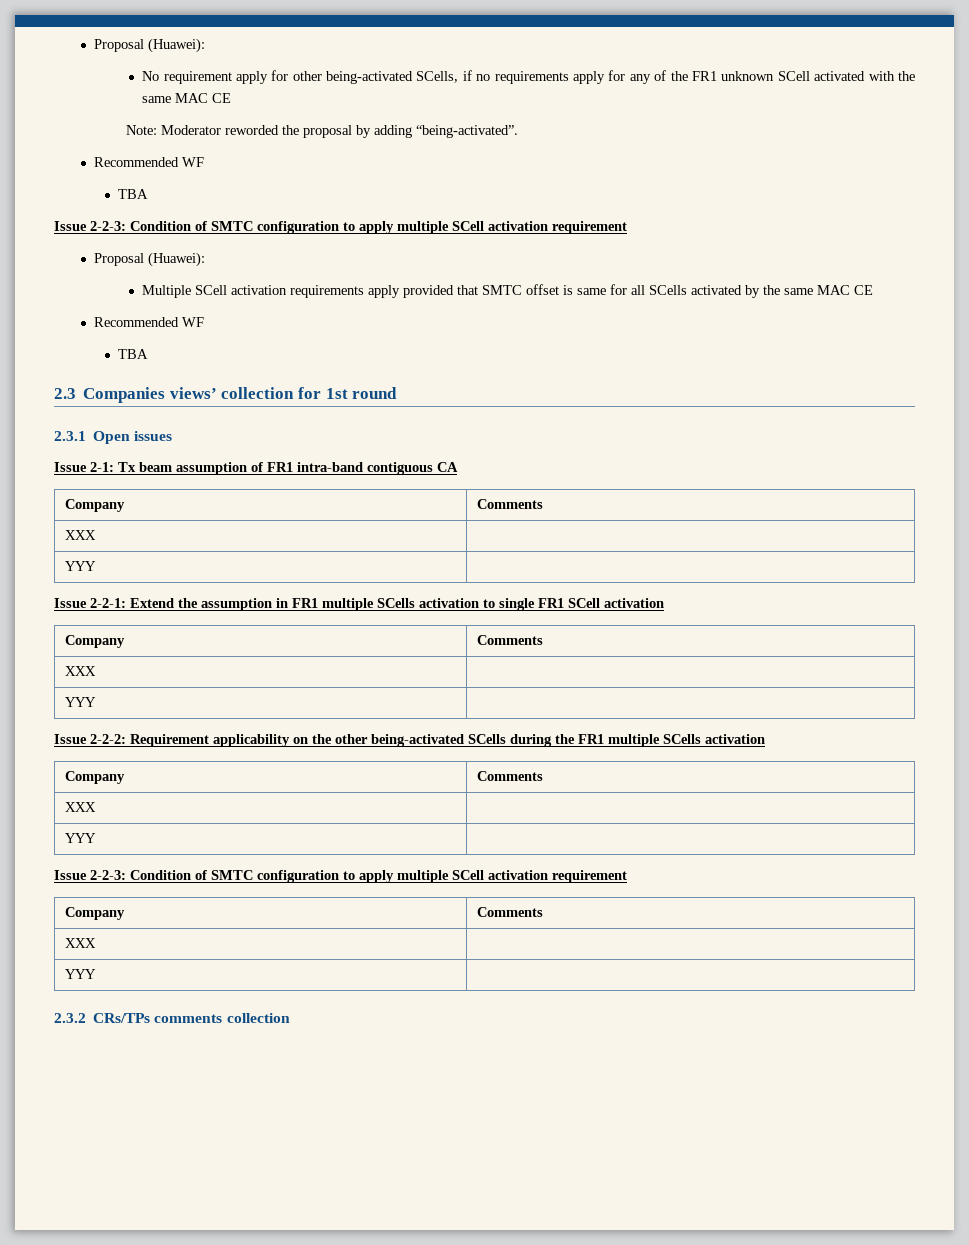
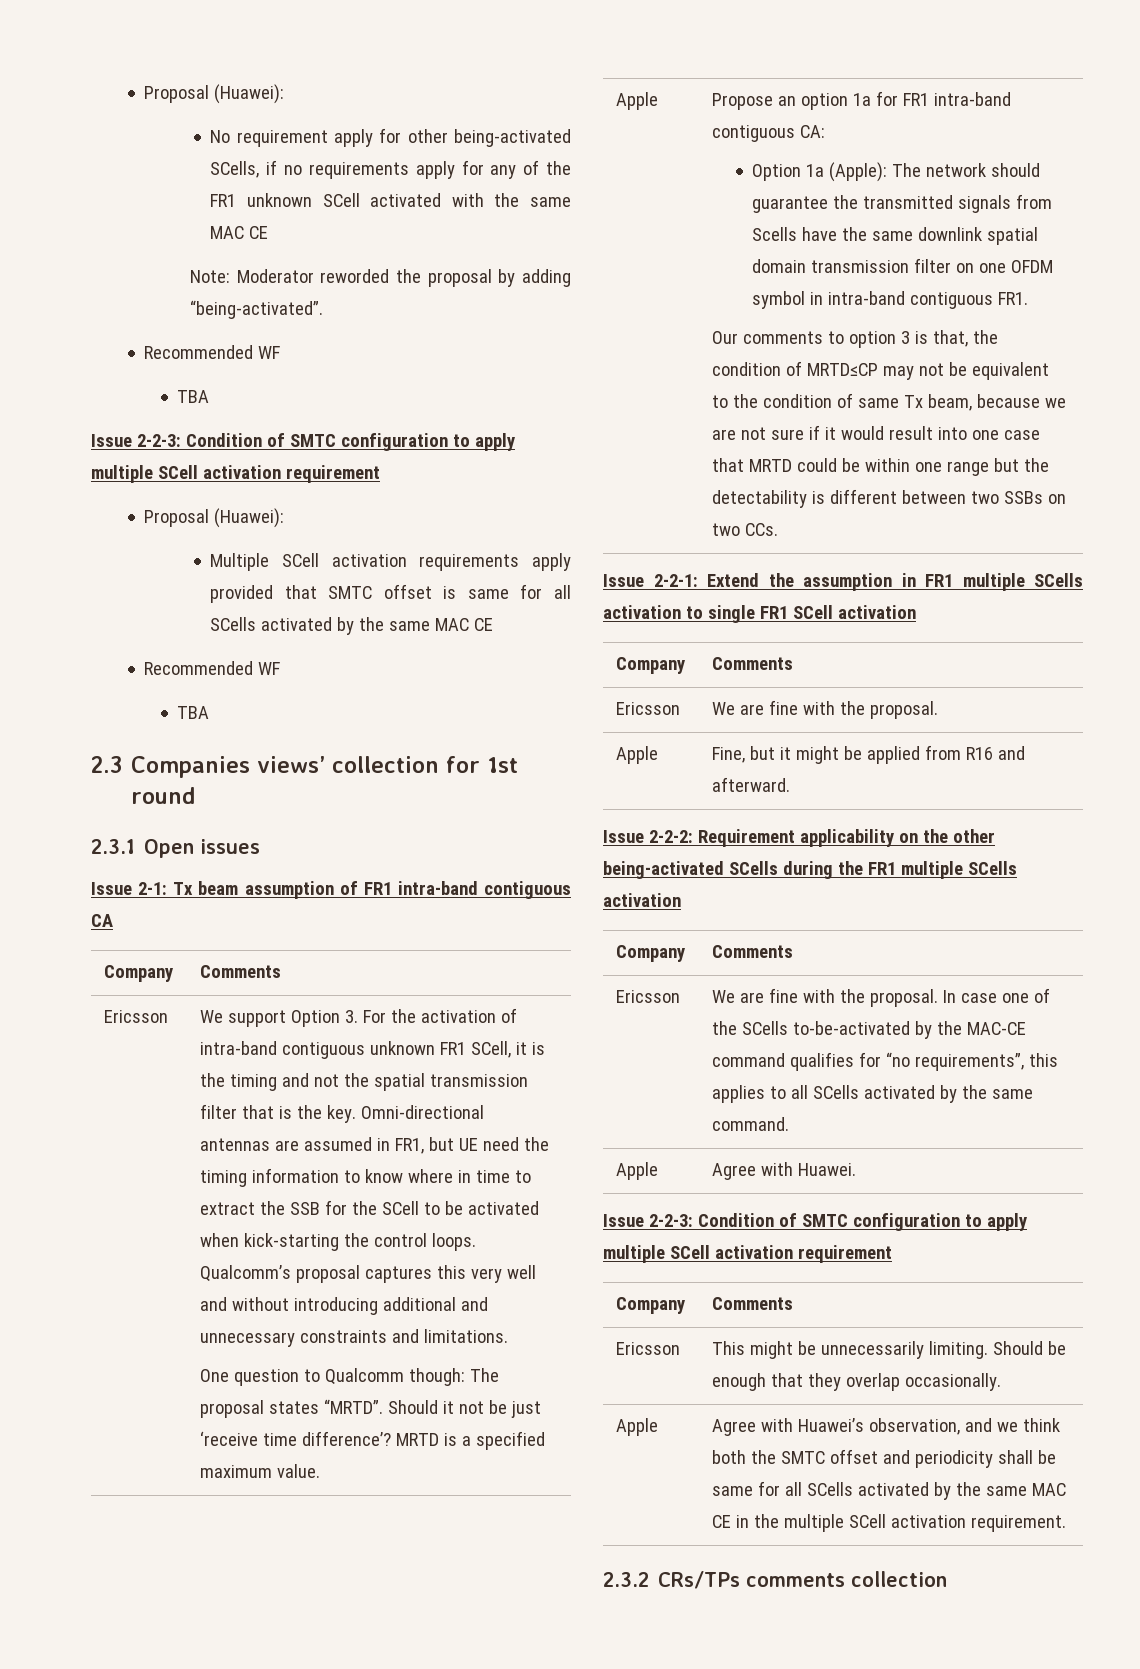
[64,530,96,540] [64,561,96,571] XXX | // YYY | -> [104,1010,169,1023] [200,1008,518,1027] [200,1041,546,1059] [200,1073,529,1091] [200,1104,485,1123] [200,1137,550,1154] [200,1168,532,1187] [200,1200,540,1215] [200,1233,477,1251] [200,1265,537,1283] [200,1297,489,1315] [200,1329,509,1347] [200,1368,500,1386] [200,1399,542,1418] [200,1431,546,1450] [200,1464,321,1478] [616,92,659,110] [712,91,1012,110] [712,125,826,142] [752,162,1041,182] [752,194,1053,213] [752,227,1039,245] [752,258,1054,273] [752,291,1029,309] [712,330,999,348] [712,361,1050,380] [712,393,1067,411] [712,425,1041,440] [712,458,1050,476] [712,489,1067,508] [712,523,779,536] Ericsson | We support Option 3. For the activation of intra-band contiguous unknown FR1 SCell, it is the timing and not the spatial transmission filter that is the key. Omni-directional antennas are assumed in FR1, but UE need the timing information to know where in time to extract the SSB for the SCell to be activated when kick-starting the control loops. Qualcomm’s proposal captures this very well and without introducing additional and unnecessary constraints and limitations. // One question to Qualcomm though: The proposal states “MRTD”. Should it not be just ‘receive time difference’? MRTD is a specified maximum value. // Apple | Propose an option 1a for FR1 intra-band contiguous CA: // Option 1a (Apple): The network should guarantee the transmitted signals from Scells have the same downlink spatial domain transmission filter on one OFDM symbol in intra-band contiguous FR1. // Our comments to option 3 is that, the condition of MRTD≤CP may not be equivalent to the condition of same Tx beam, because we are not sure if it would result into one case that MRTD could be within one range but the detectability is different between two SSBs on two CCs.
[64,666,96,676] [64,697,96,707] XXX | // YYY | -> [616,702,681,715] [712,700,939,719] [616,746,659,764] [712,745,1026,764] [712,777,791,792] Ericsson | We are fine with the proposal. // Apple | Fine, but it might be applied from R16 and afterward.
[64,802,96,812] [64,833,96,843] XXX | // YYY | -> [616,990,681,1003] [712,988,1051,1007] [712,1021,1027,1039] [712,1052,1059,1071] [712,1085,1034,1103] [712,1117,790,1131] [616,1162,659,1180] [712,1162,857,1180] Ericsson | We are fine with the proposal. In case one of the SCells to-be-activated by the MAC-CE command qualifies for “no requirements”, this applies to all SCells activated by the same command. // Apple | Agree with Huawei.
[64,938,96,948] [64,969,96,979] XXX | // YYY | -> [616,1342,681,1355] [712,1341,1067,1359] [712,1373,1002,1391] [616,1418,659,1436] [712,1418,1061,1436] [712,1449,1057,1468] [712,1481,1067,1500] [712,1514,1067,1532] Ericsson | This might be unnecessarily limiting. Should be enough that they overlap occasionally. // Apple | Agree with Huawei’s observation, and we think both the SMTC offset and periodicity shall be same for all SCells activated by the same MAC CE in the multiple SCell activation requirement.

